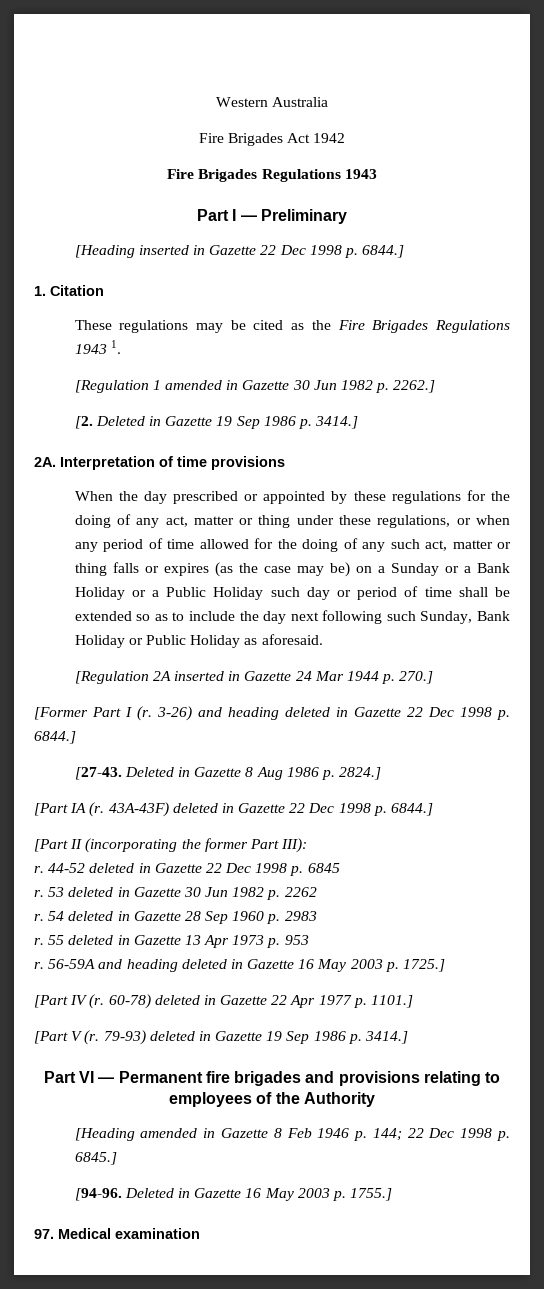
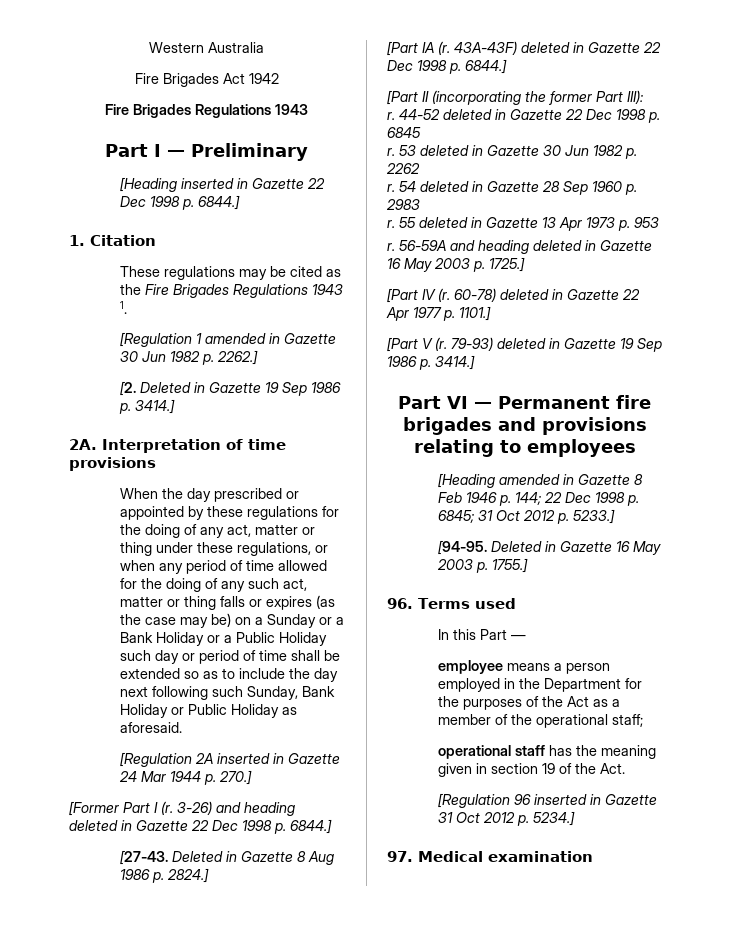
[256,1092,375,1107] of the Authority -> (636, 448) none
[74,1152,117,1165] [74,1188,122,1201] 6845.] // [94-96. -> [437,509,615,524] [437,540,487,555] 6845; 31 Oct 2012 p. 5233.] // [94-95.
(393, 1194) none -> [387,598,516,609] [437,629,526,640] [437,660,610,674] [437,678,642,692] [437,696,620,710] [437,714,643,728] [437,745,656,759] [437,763,625,777] [437,793,657,808] [437,811,575,826] // 96. Terms used // In this Part — // employee means a person employed in the Department for the purposes of the Act as a member of the operational staff; // operational staff has the meaning given in section 19 of the Act. // [Regulation 96 inserted in Gazette 31 Oct 2012 p. 5234.]

